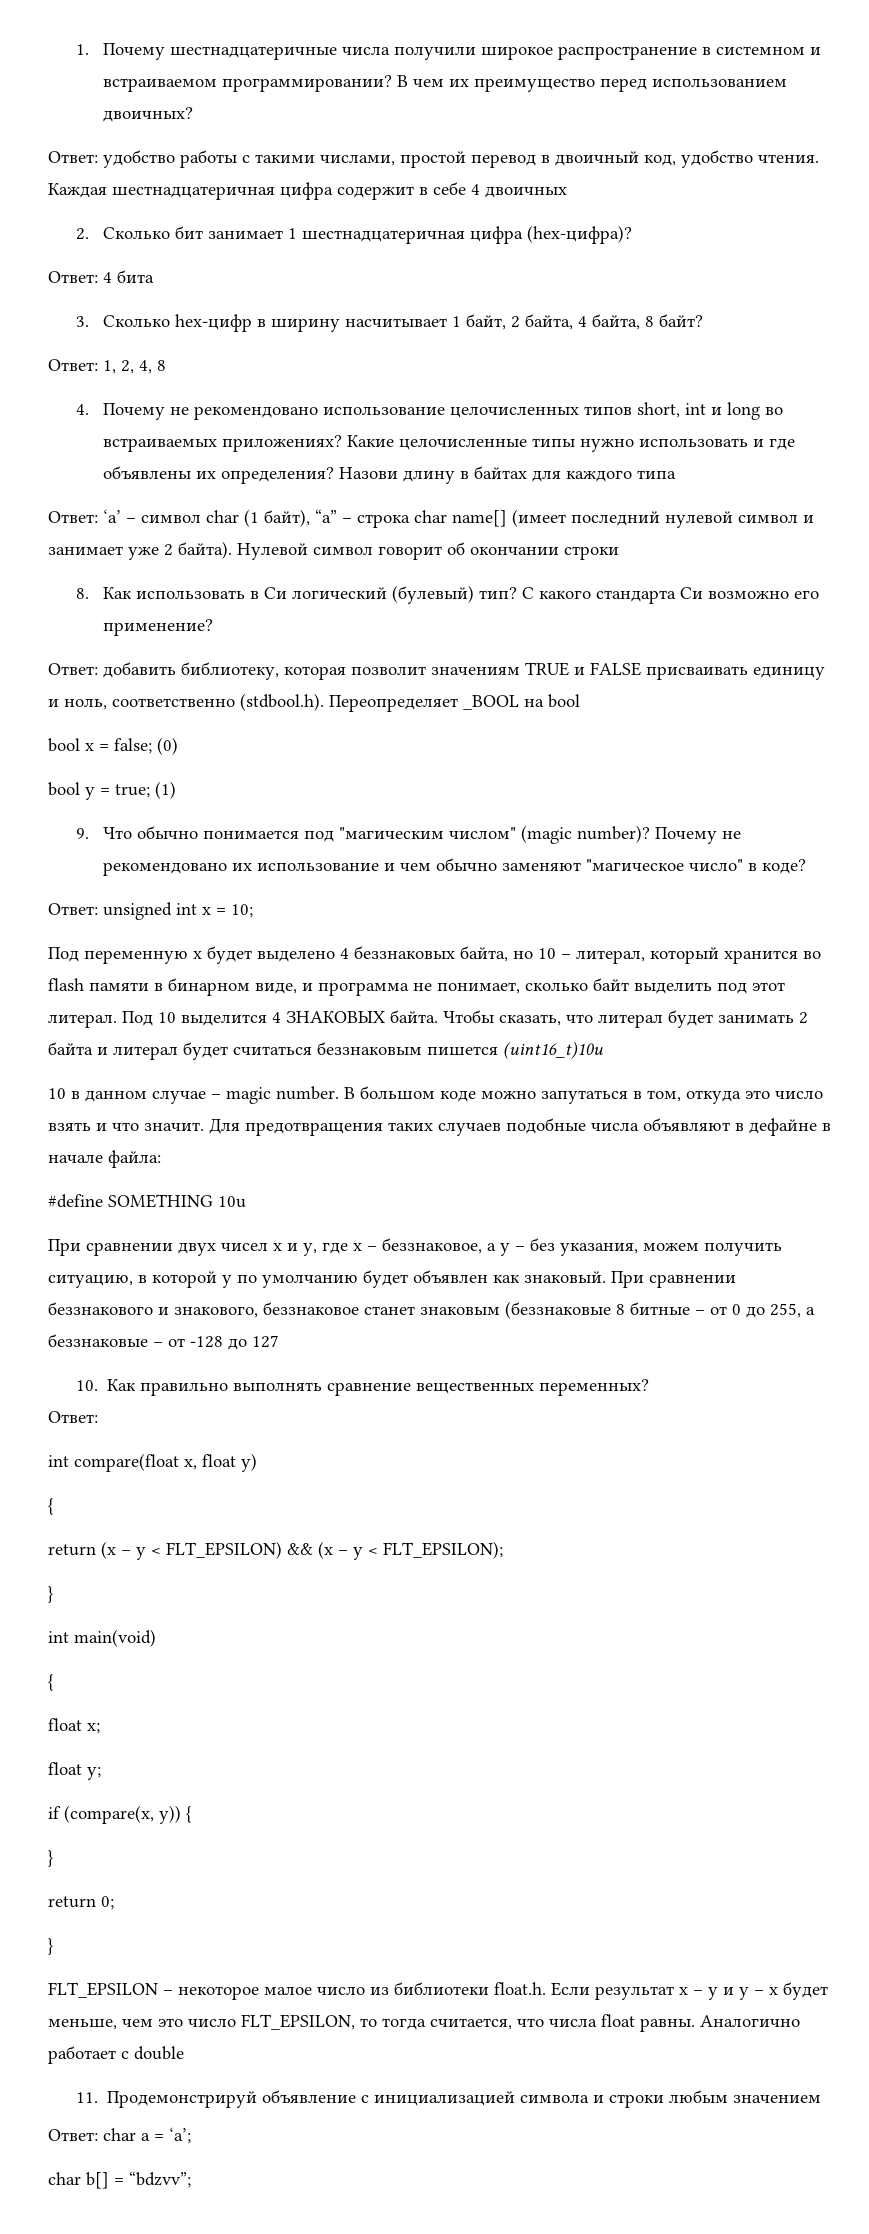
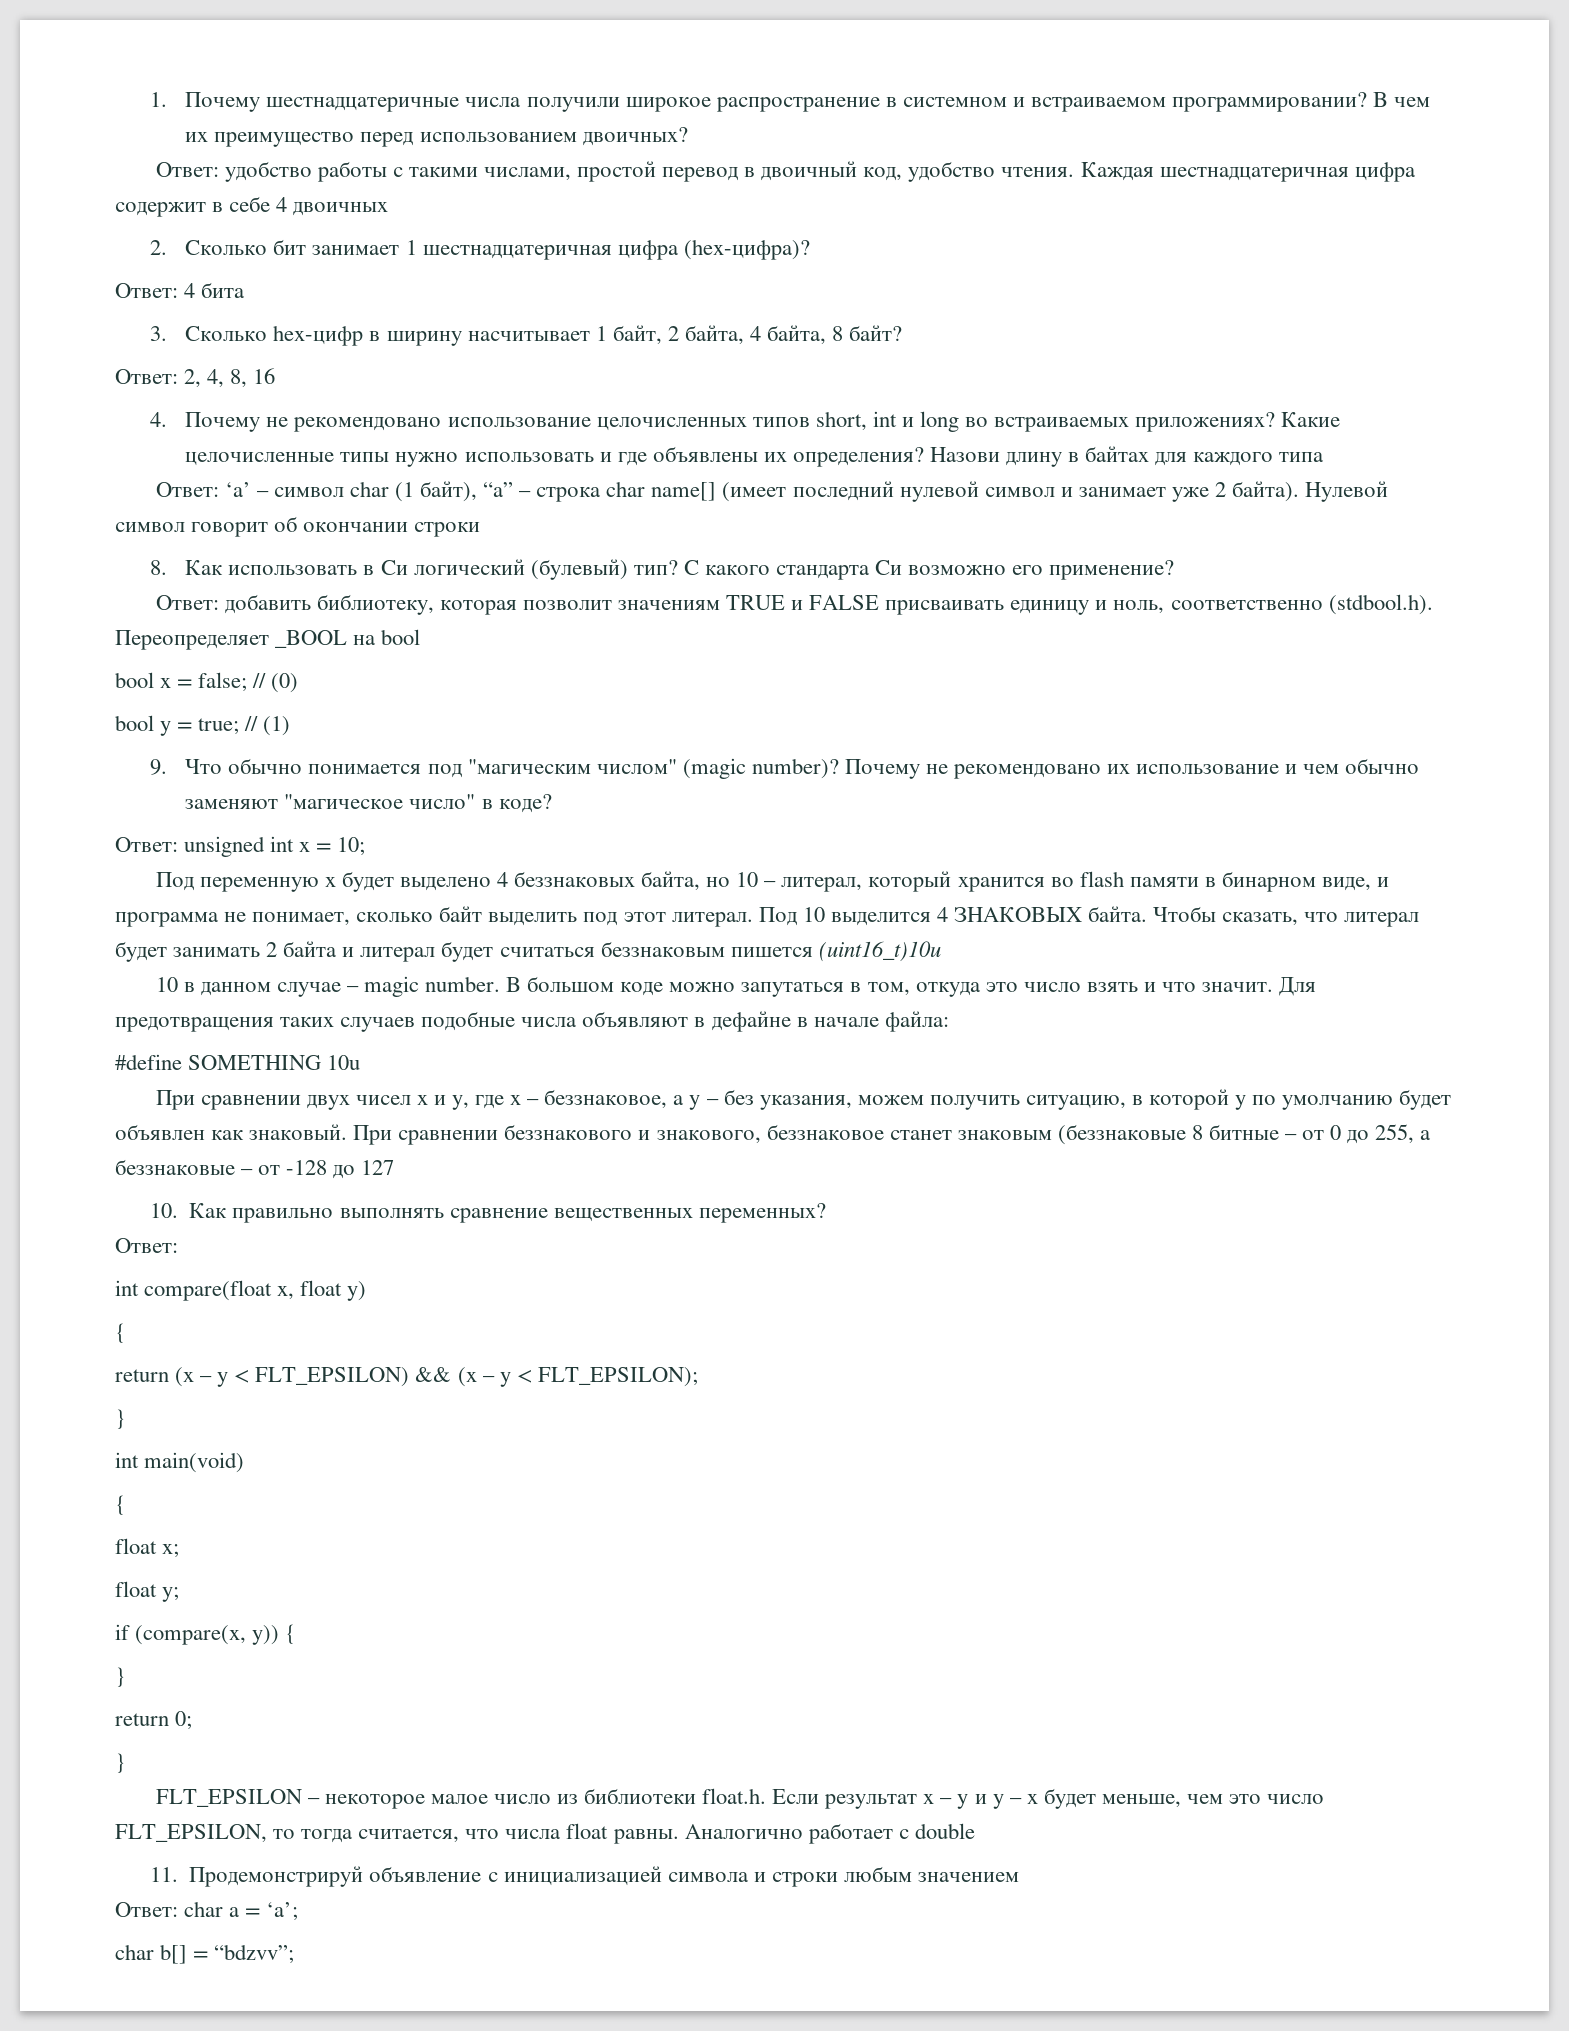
[103,360,116,374] 1, -> (178, 376) none
[157,360,166,371] 8 -> [230,368,276,388] 8, 16
(152, 746) none -> [252,673,267,688] //
(150, 791) none -> [244,716,259,731] //

